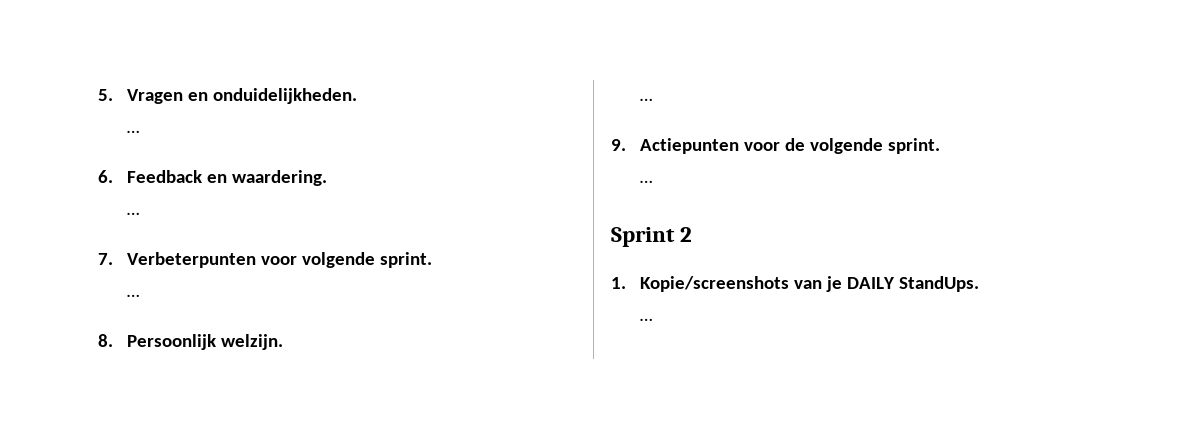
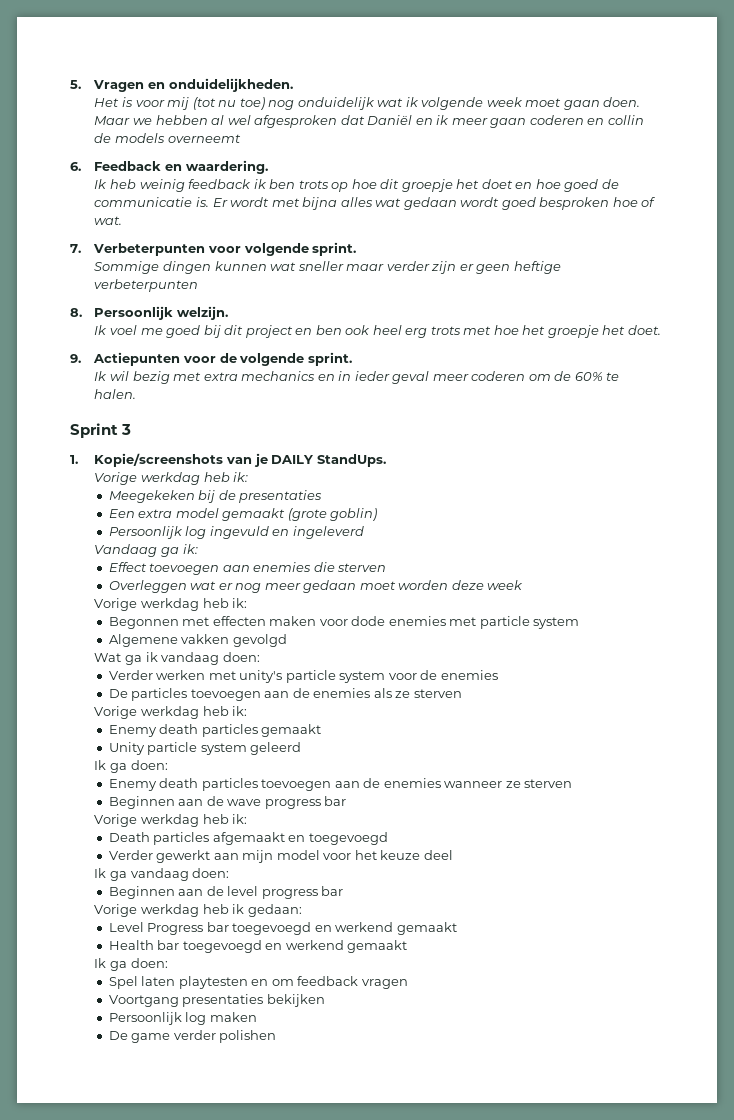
[126,130,140,133] [98,170,327,186] [126,212,140,215] … // 6. Feedback en waardering. // … -> [94,97,641,110] [94,115,644,128] [94,133,241,143] [70,160,268,174] [94,179,619,192] [94,197,657,210] [94,216,123,225] Het is voor mij (tot nu toe) nog onduidelijk wat ik volgende week moet gaan doen. Maar we hebben al wel afgesproken dat Daniël en ik meer gaan coderen en collin de models overneemt // 6. Feedback en waardering. // Ik heb weinig feedback ik ben trots op hoe dit groepje het doet en hoe goed de communicatie is. Er wordt met bijna alles wat gedaan wordt goed besproken hoe of wat.
[126,294,140,297] [98,334,283,350] [639,98,653,101] … // 8. Persoonlijk welzijn. // … -> [94,261,561,274] [94,279,199,292] [70,306,228,320] [94,325,661,338] Sommige dingen kunnen wat sneller maar verder zijn er geen heftige verbeterpunten // 8. Persoonlijk welzijn. // Ik voel me goed bij dit project en ben ook heel erg trots met hoe het groepje het doet.
[639,180,653,183] … -> [94,371,620,384] [94,389,137,399] Ik wil bezig met extra mechanics en in ieder geval meer coderen om de 60% te halen.
[680,227,693,242] 2 -> [121,424,132,435] 3
[639,318,653,321] … -> [94,472,249,485] [108,490,323,503] [108,508,378,521] [108,526,364,539] [94,544,198,557] [108,562,387,575] [108,580,524,593] [94,598,248,611] [108,616,580,629] [108,634,287,647] [94,652,260,665] [108,670,498,683] [108,688,462,701] [94,706,248,719] [108,724,322,737] [108,742,302,755] [94,760,168,773] [108,778,573,791] [108,796,347,809] [94,814,248,827] [108,832,388,845] [108,850,453,863] [94,868,230,881] [108,886,344,899] [94,904,302,917] [108,922,457,935] [108,940,408,953] [94,958,168,971] [108,976,408,989] [108,994,325,1007] [108,1012,257,1025] [108,1030,277,1043] Vorige werkdag heb ik: // Meegekeken bij de presentaties // Een extra model gemaakt (grote goblin) // Persoonlijk log ingevuld en ingeleverd // Vandaag ga ik: // Effect toevoegen aan enemies die sterven // Overleggen wat er nog meer gedaan moet worden deze week // Vorige werkdag heb ik: // Begonnen met effecten maken voor dode enemies met particle system // Algemene vakken gevolgd // Wat ga ik vandaag doen: // Verder werken met unity's particle system voor de enemies // De particles toevoegen aan de enemies als ze sterven // Vorige werkdag heb ik: // Enemy death particles gemaakt // Unity particle system geleerd // Ik ga doen: // Enemy death particles toevoegen aan de enemies wanneer ze sterven // Beginnen aan de wave progress bar // Vorige werkdag heb ik: // Death particles afgemaakt en toegevoegd // Verder gewerkt aan mijn model voor het keuze deel // Ik ga vandaag doen: // Beginnen aan de level progress bar // Vorige werkdag heb ik gedaan: // Level Progress bar toegevoegd en werkend gemaakt // Health bar toegevoegd en werkend gemaakt // Ik ga doen: // Spel laten playtesten en om feedback vragen // Voortgang presentaties bekijken // Persoonlijk log maken // De game verder polishen

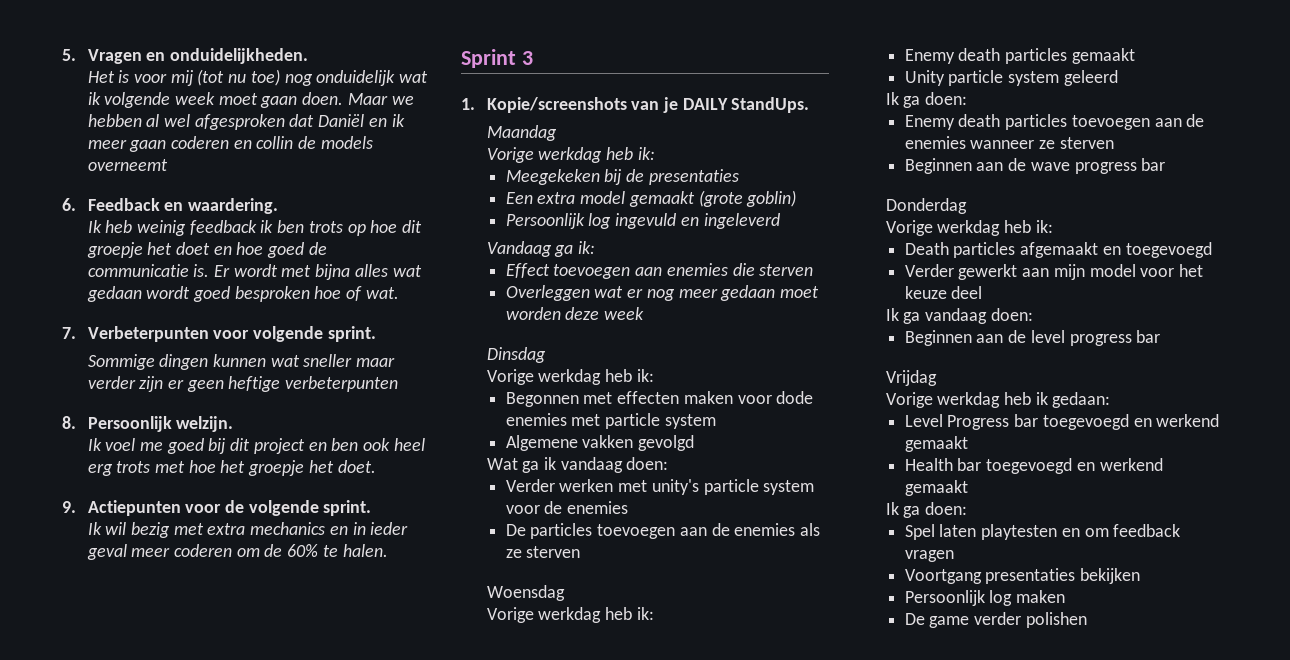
(386, 460) none -> [486,125,557,141] // Maandag
(524, 585) none -> [486,347,546,363] // Dinsdag
(462, 693) none -> [486,585,565,601] // Woensdag
(347, 801) none -> [885,198,967,214] // Donderdag
(344, 891) none -> [885,370,937,386] // Vrijdag

